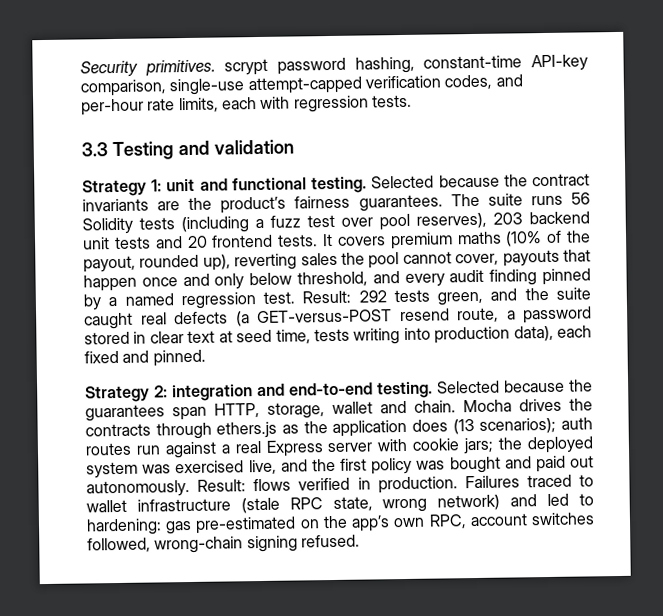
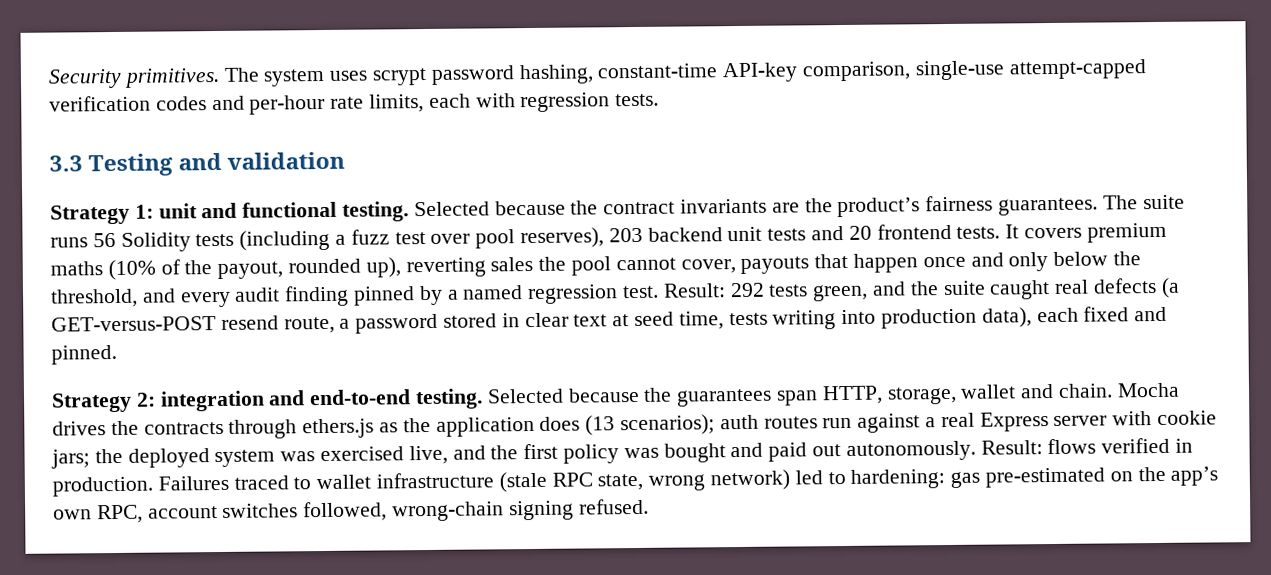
(216, 68) none -> [223,67,369,87] The system uses
[444,74,493,90] codes, -> [155,96,207,111] codes
(293, 279) none -> [1113,251,1142,266] the
[510,494,538,507] and -> (791, 480) none

